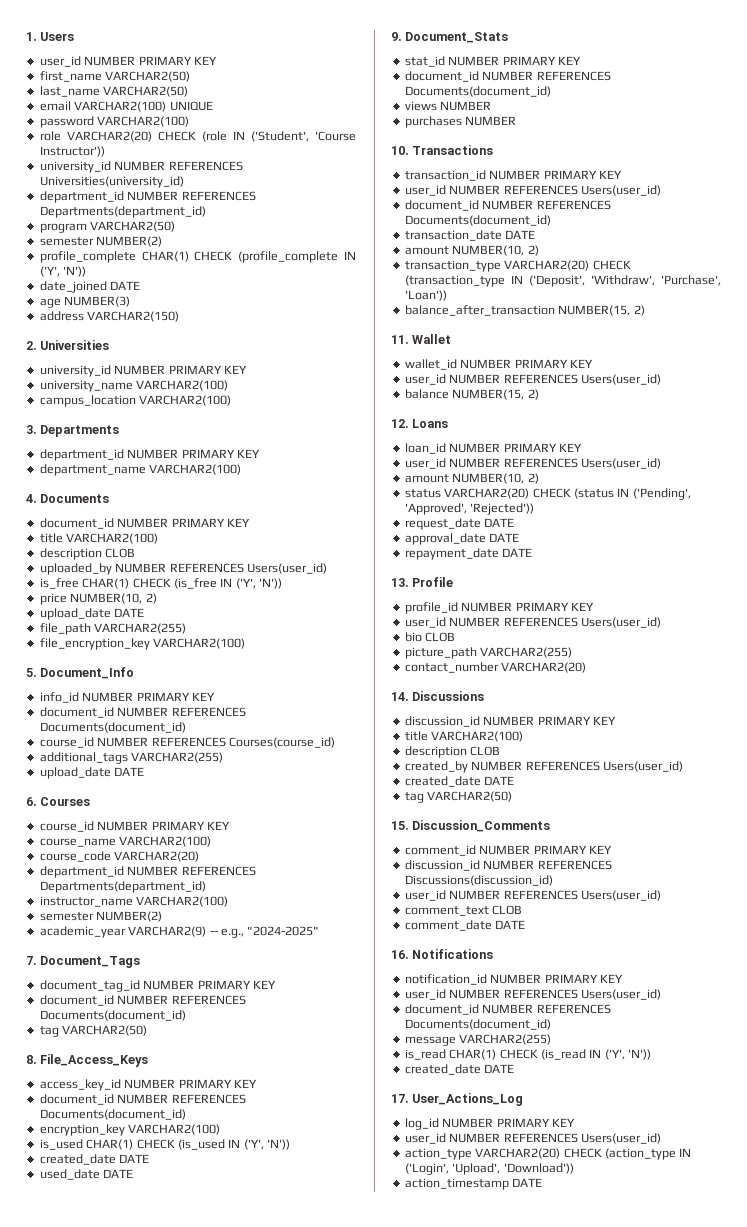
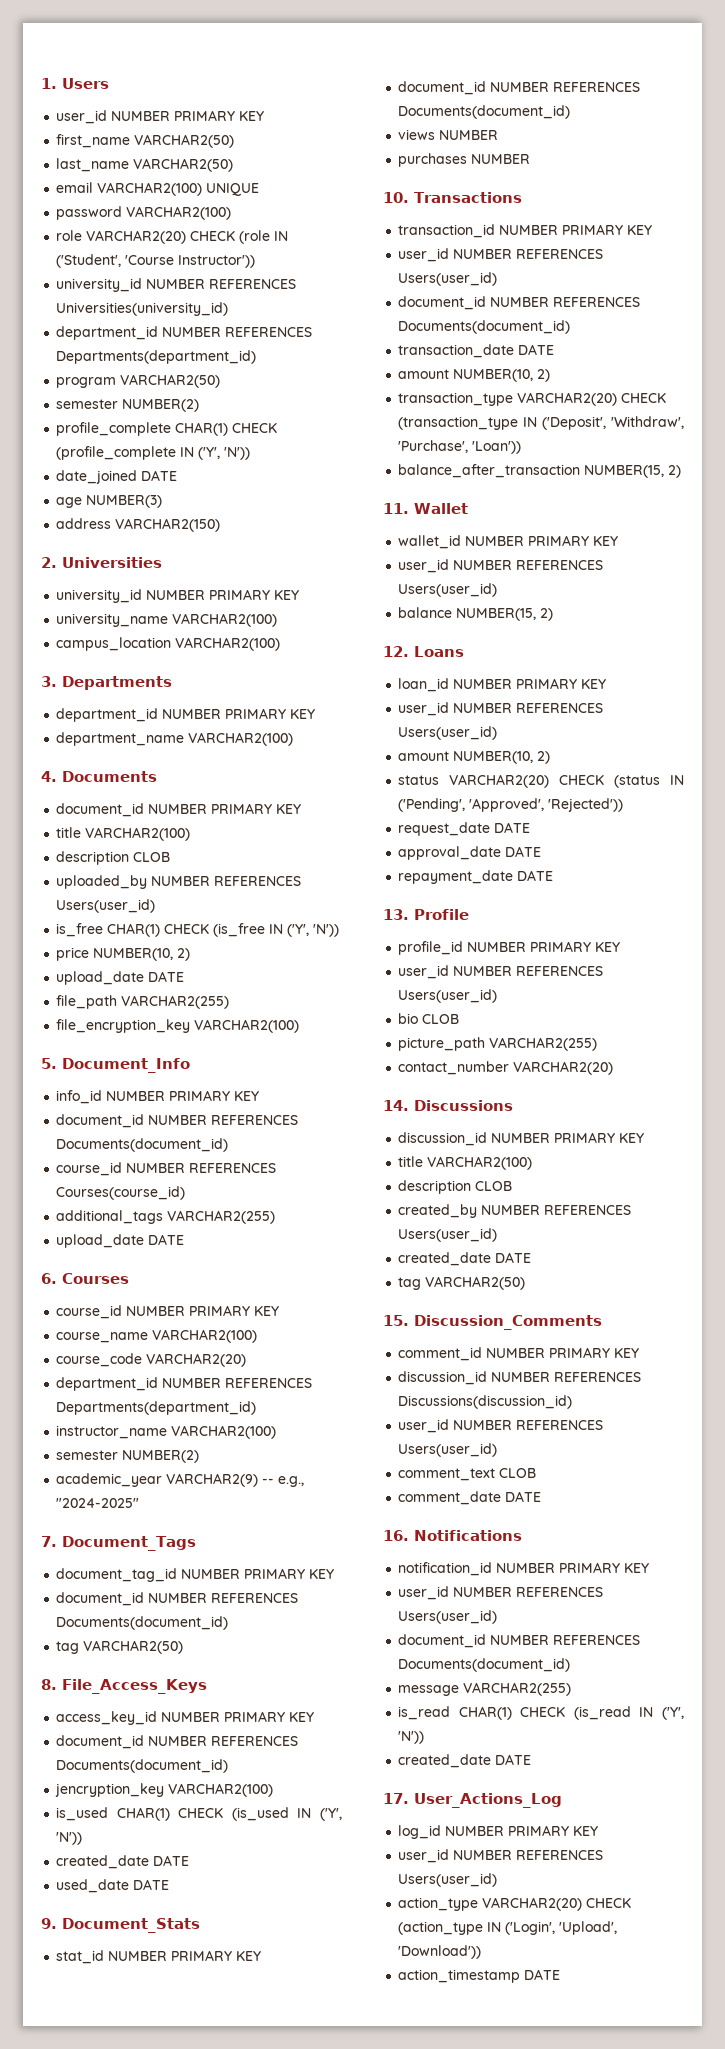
[39,1124,125,1136] encryption_key -> [55,1783,165,1797] jencryption_key

